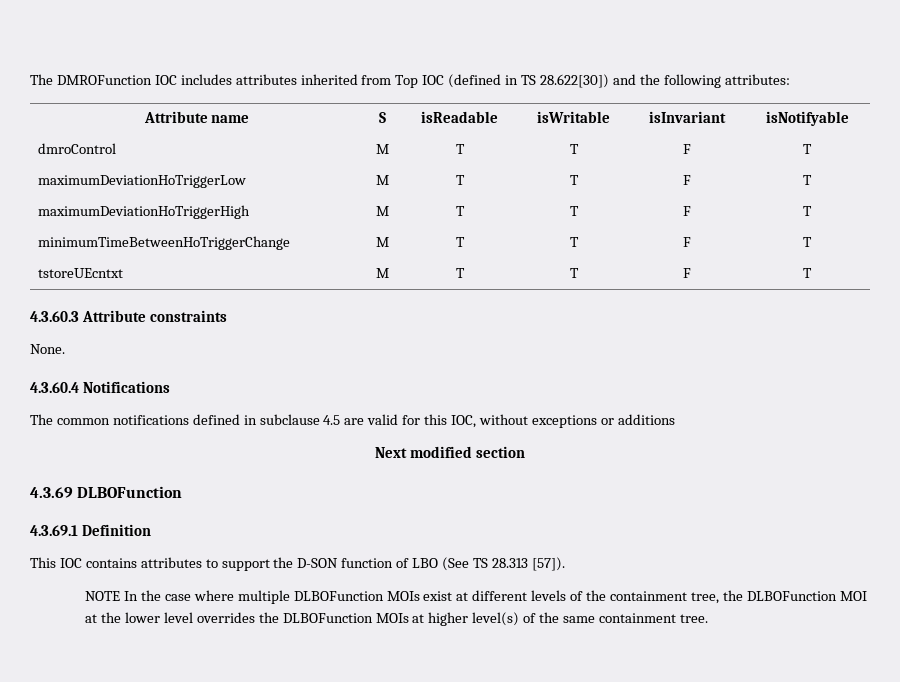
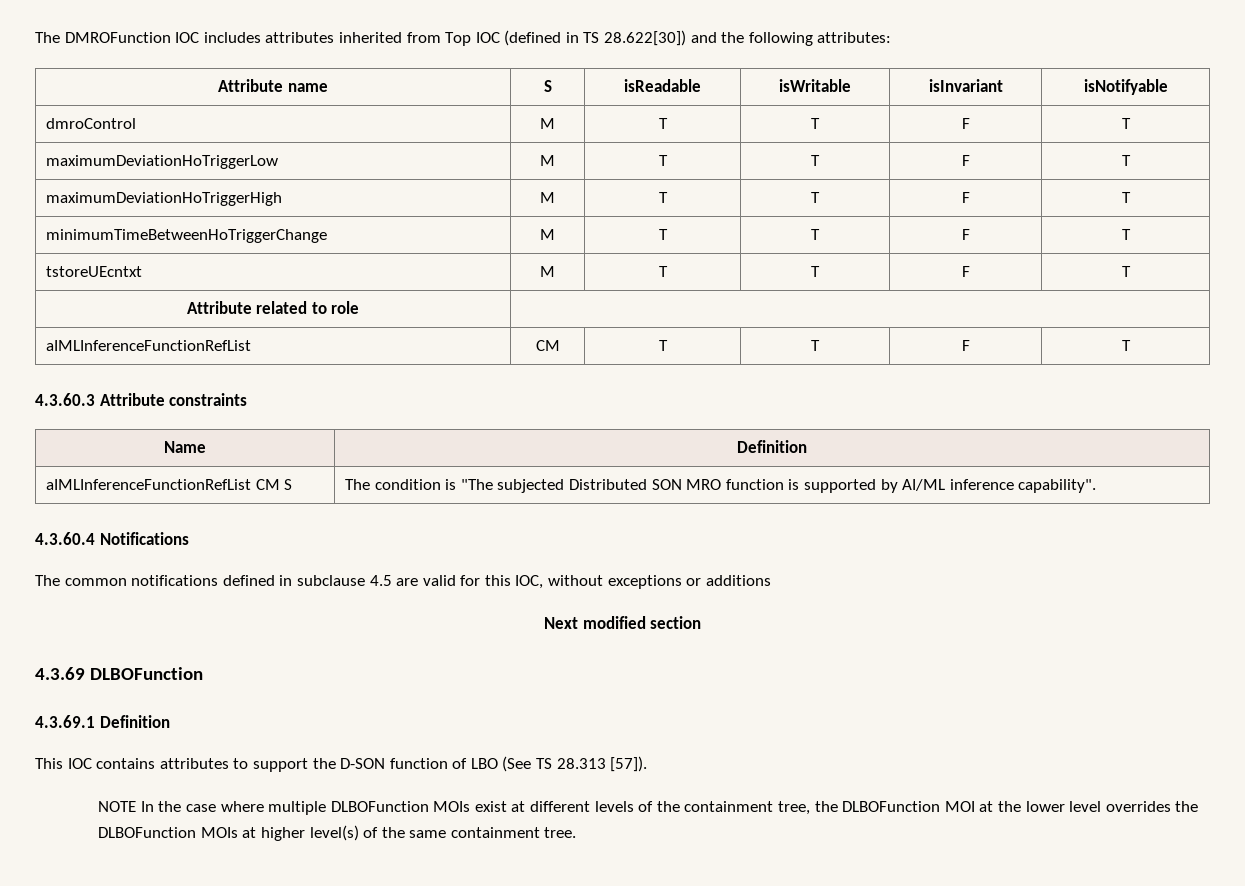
[30,310,227,322] [30,344,65,354] // 4.3.60.3 Attribute constraints // None. -> [186,301,360,314] [46,340,252,351] [535,340,560,351] [658,340,668,351] [811,340,820,351] [961,340,970,351] [1121,340,1131,351] [35,393,248,406] [164,441,206,453] [737,440,807,453] [46,479,293,490] [345,479,1097,493] // Attribute related to role | // aIMLInferenceFunctionRefList | CM | T | T | F | T // 4.3.60.3 Attribute constraints // Name | Definition // aIMLInferenceFunctionRefList CM S | The condition is "The subjected Distributed SON MRO function is supported by AI/ML inference capability".

